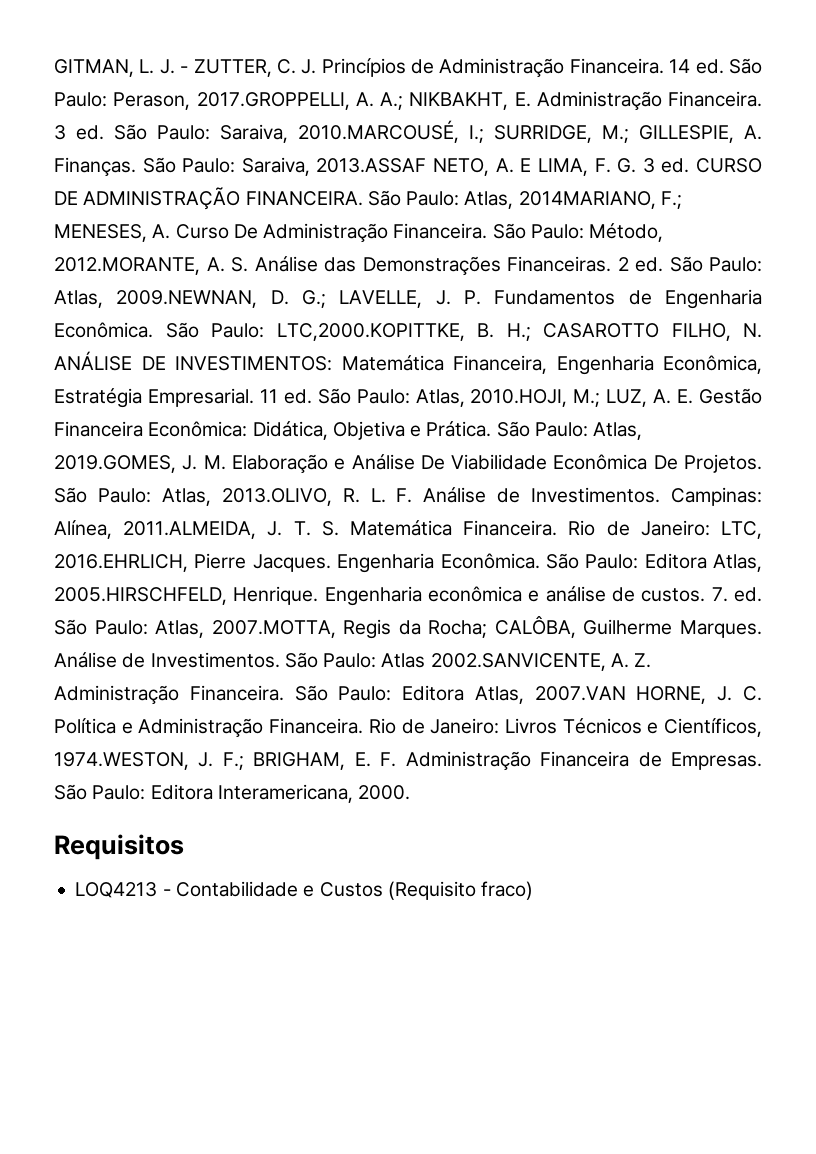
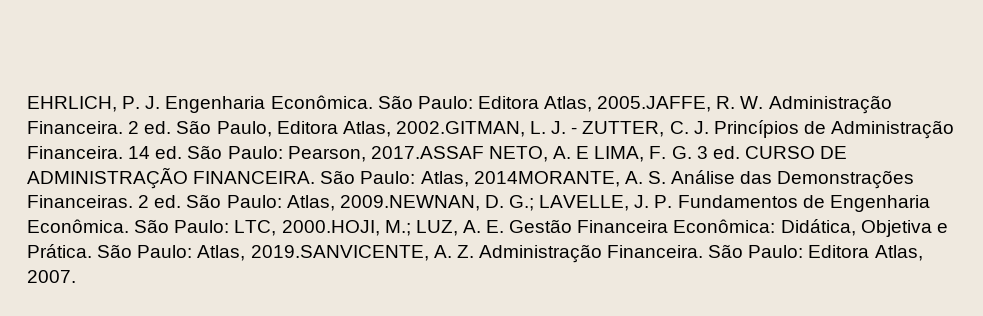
[54,59,134,77] GITMAN, -> [27,95,892,114] [27,120,525,137] EHRLICH, P. J. Engenharia Econômica. São Paulo: Editora Atlas, 2005.JAFFE, R. W. Administração Financeira. 2 ed. São Paulo, Editora Atlas, 2002.GITMAN,
[113,91,762,111] [54,120,762,143] [54,157,427,177] Perason, 2017.GROPPELLI, A. A.; NIKBAKHT, E. Administração Financeira. 3 ed. São Paulo: Saraiva, 2010.MARCOUSÉ, I.; SURRIDGE, M.; GILLESPIE, A. Finanças. São Paulo: Saraiva, 2013.ASSAF -> [287,146,484,162] Pearson, 2017.ASSAF
[518,191,682,209] [54,223,664,243] [54,257,200,275] 2014MARIANO, F.; MENESES, A. Curso De Administração Financeira. São Paulo: Método, 2012.MORANTE, -> [473,171,620,187] 2014MORANTE,
[276,323,762,341] [54,351,762,375] [54,388,568,408] LTC,2000.KOPITTKE, B. H.; CASAROTTO FILHO, N. ANÁLISE DE INVESTIMENTOS: Matemática Financeira, Engenharia Econômica, Estratégia Empresarial. 11 ed. São Paulo: Atlas, 2010.HOJI, -> [234,220,380,236] LTC, 2000.HOJI,
[54,454,762,474] [54,487,762,506] [54,520,763,539] [54,553,762,573] [54,586,763,606] [54,616,762,639] [54,652,606,671] 2019.GOMES, J. M. Elaboração e Análise De Viabilidade Econômica De Projetos. São Paulo: Atlas, 2013.OLIVO, R. L. F. Análise de Investimentos. Campinas: Alínea, 2011.ALMEIDA, J. T. S. Matemática Financeira. Rio de Janeiro: LTC, 2016.EHRLICH, Pierre Jacques. Engenharia Econômica. São Paulo: Editora Atlas, 2005.HIRSCHFELD, Henrique. Engenharia econômica e análise de custos. 7. ed. São Paulo: Atlas, 2007.MOTTA, Regis da Rocha; CALÔBA, Guilherme Marques. Análise de Investimentos. São Paulo: Atlas 2002.SANVICENTE, -> [250,245,429,261] 2019.SANVICENTE,
[534,686,763,704] [54,718,762,738] [54,751,763,771] [54,784,411,803] [54,834,184,860] [75,881,534,900] 2007.VAN HORNE, J. C. Política e Administração Financeira. Rio de Janeiro: Livros Técnicos e Científicos, 1974.WESTON, J. F.; BRIGHAM, E. F. Administração Financeira de Empresas. São Paulo: Editora Interamericana, 2000. // Requisitos // LOQ4213 - Contabilidade e Custos (Requisito fraco) -> [27,270,76,283] 2007.

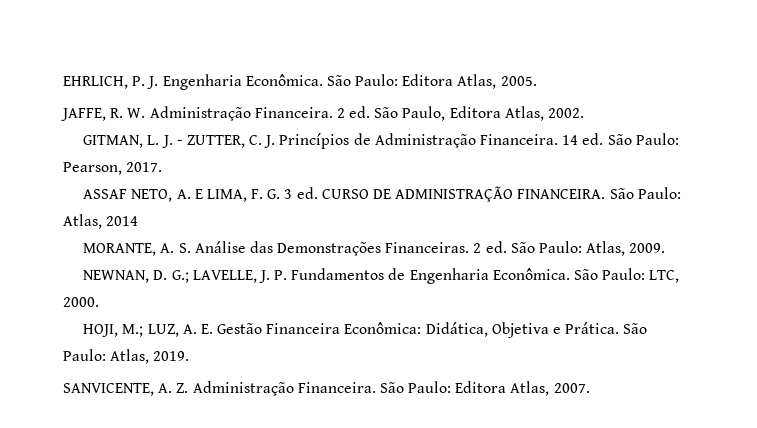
[597,96,712,112] 2005.JAFFE, -> [500,76,537,86] [61,108,106,121] 2005. // JAFFE,
[395,121,525,137] 2002.GITMAN, -> [548,108,585,118] [83,135,144,148] 2002. // GITMAN,
[370,146,484,159] 2017.ASSAF -> [126,162,163,172] [83,189,128,199] 2017. // ASSAF
[473,171,620,187] 2014MORANTE, -> [106,216,139,226] [83,243,157,256] 2014 // MORANTE,
[339,195,480,211] 2009.NEWNAN, -> [629,243,666,253] [83,270,150,283] 2009. // NEWNAN,
[281,220,380,236] 2000.HOJI, -> [63,297,99,307] [83,324,119,337] 2000. // HOJI,
[250,245,429,261] 2019.SANVICENTE, -> [153,351,190,361] [63,383,154,396] 2019. // SANVICENTE,

